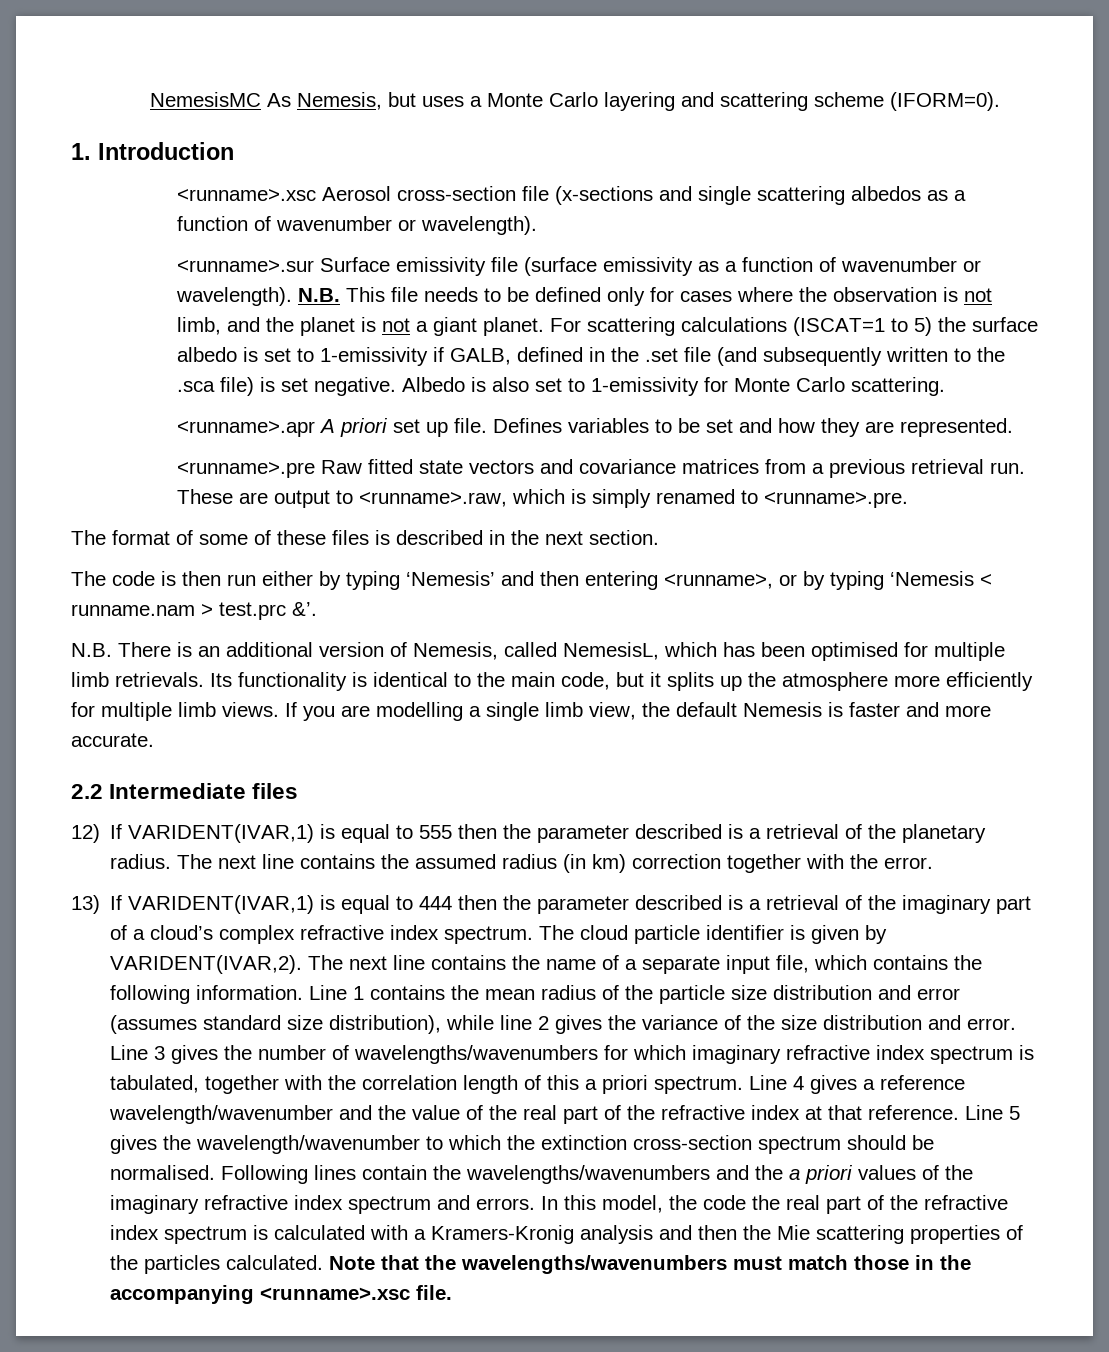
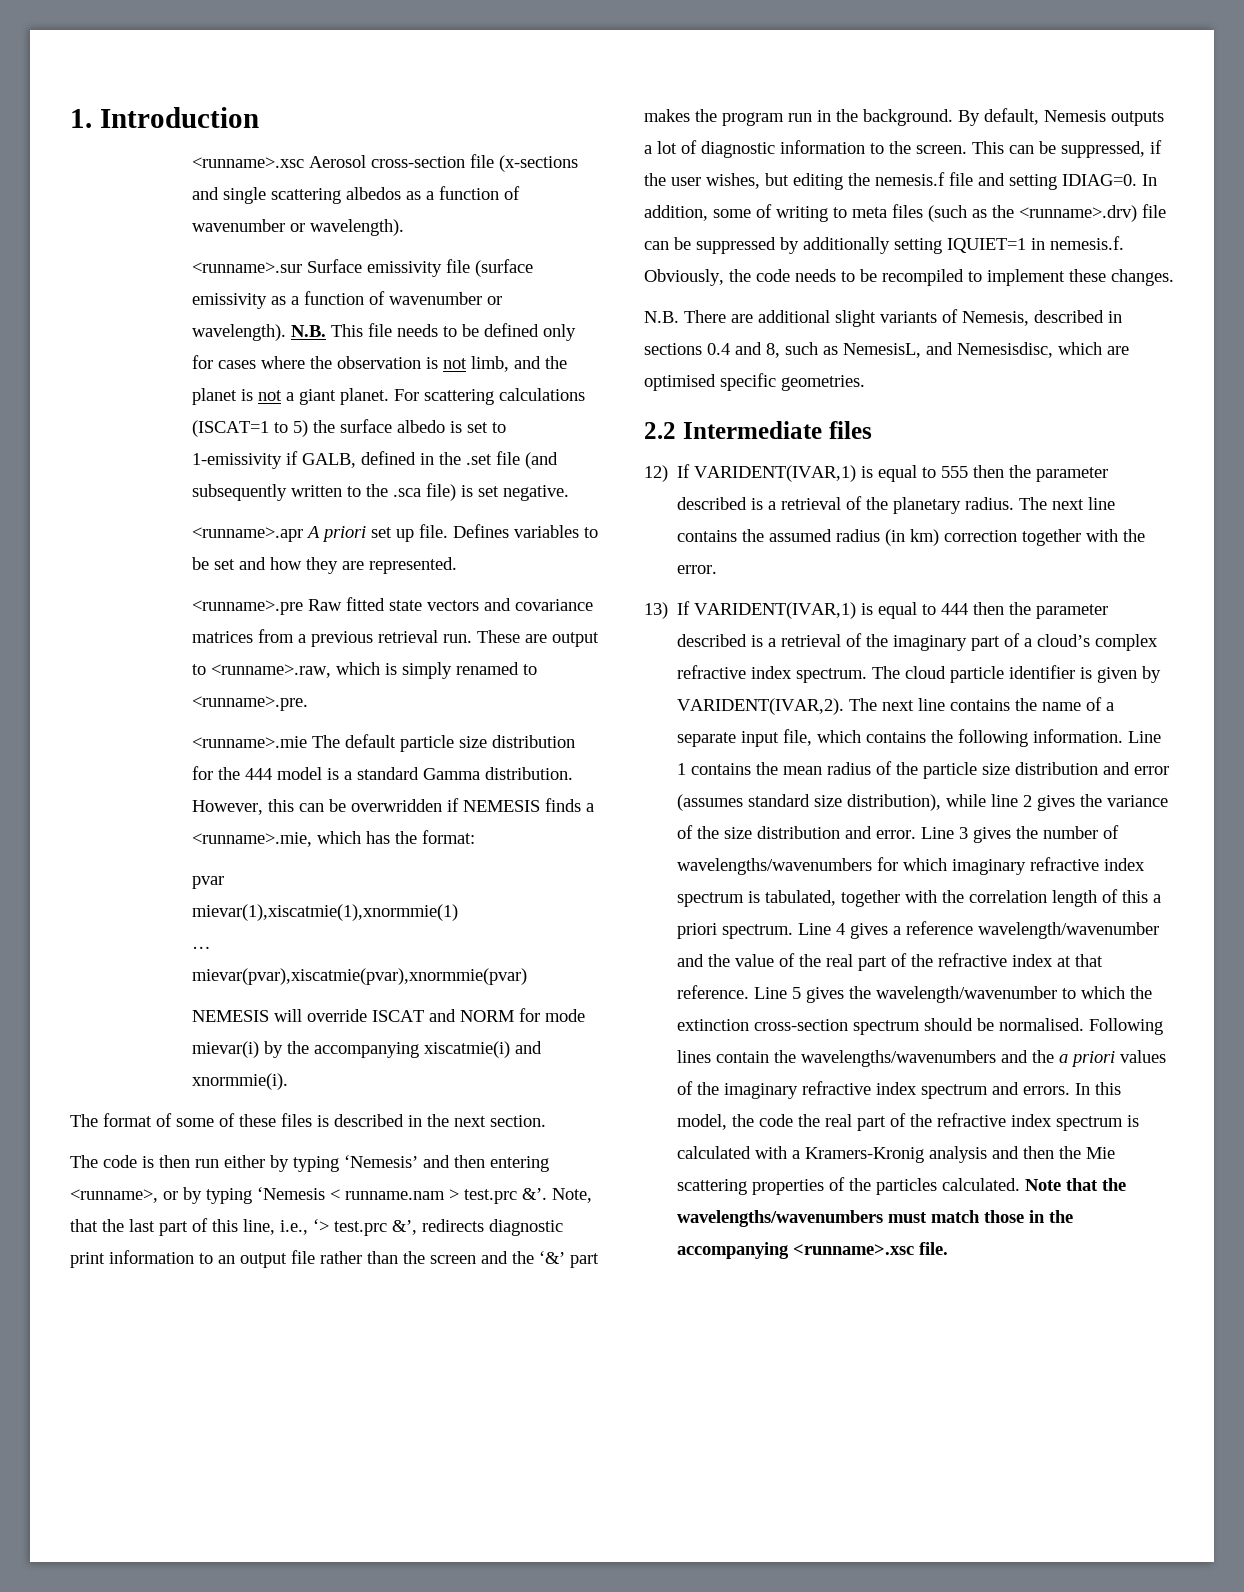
[150,92,1001,111] NemesisMC As Nemesis, but uses a Monte Carlo layering and scattering scheme (IFORM=0). // -> (70, 118) none
[401,377,945,396] Albedo is also set to 1-emissivity for Monte Carlo scattering. -> (570, 493) none
(908, 500) none -> [192,734,576,752] [192,766,574,780] [192,798,595,815] [192,830,476,847] [192,876,225,889] [192,904,459,921] [192,946,212,949] [192,968,528,985] [192,1008,586,1022] [192,1041,543,1058] [192,1073,289,1090] // <runname>.mie The default particle size distribution for the 444 model is a standard Gamma distribution. However, this can be overwridden if NEMESIS finds a <runname>.mie, which has the format: // pvar // mievar(1),xiscatmie(1),xnormmie(1) // … // mievar(pvar),xiscatmie(pvar),xnormmie(pvar) // NEMESIS will override ISCAT and NORM for mode mievar(i) by the accompanying xiscatmie(i) and xnormmie(i).
[71,642,1005,661] [71,672,1033,691] [71,702,991,721] [71,733,154,747] // N.B. There is an additional version of Nemesis, called NemesisL, which has been optimised for multiple limb retrievals. Its functionality is identical to the main code, but it splits up the atmosphere more efficiently for multiple limb views. If you are modelling a single limb view, the default Nemesis is faster and more accurate. -> [552,1188,592,1203] [70,1218,563,1236] [70,1250,599,1268] [644,108,1164,126] [644,140,1162,158] [644,172,1157,190] [644,204,1166,222] [644,236,1124,254] [644,269,1174,286] [644,309,1122,327] [644,342,1129,358] [644,373,865,391] Note, that the last part of this line, i.e., ‘> test.prc &’, redirects diagnostic print information to an output file rather than the screen and the ‘&’ part makes the program run in the background. By default, Nemesis outputs a lot of diagnostic information to the screen. This can be suppressed, if the user wishes, but editing the nemesis.f file and setting IDIAG=0. In addition, some of writing to meta files (such as the <runname>.drv) file can be suppressed by additionally setting IQUIET=1 in nemesis.f. Obviously, the code needs to be recompiled to implement these changes. // N.B. There are additional slight variants of Nemesis, described in sections 0.4 and 8, such as NemesisL, and Nemesisdisc, which are optimised specific geometries.

